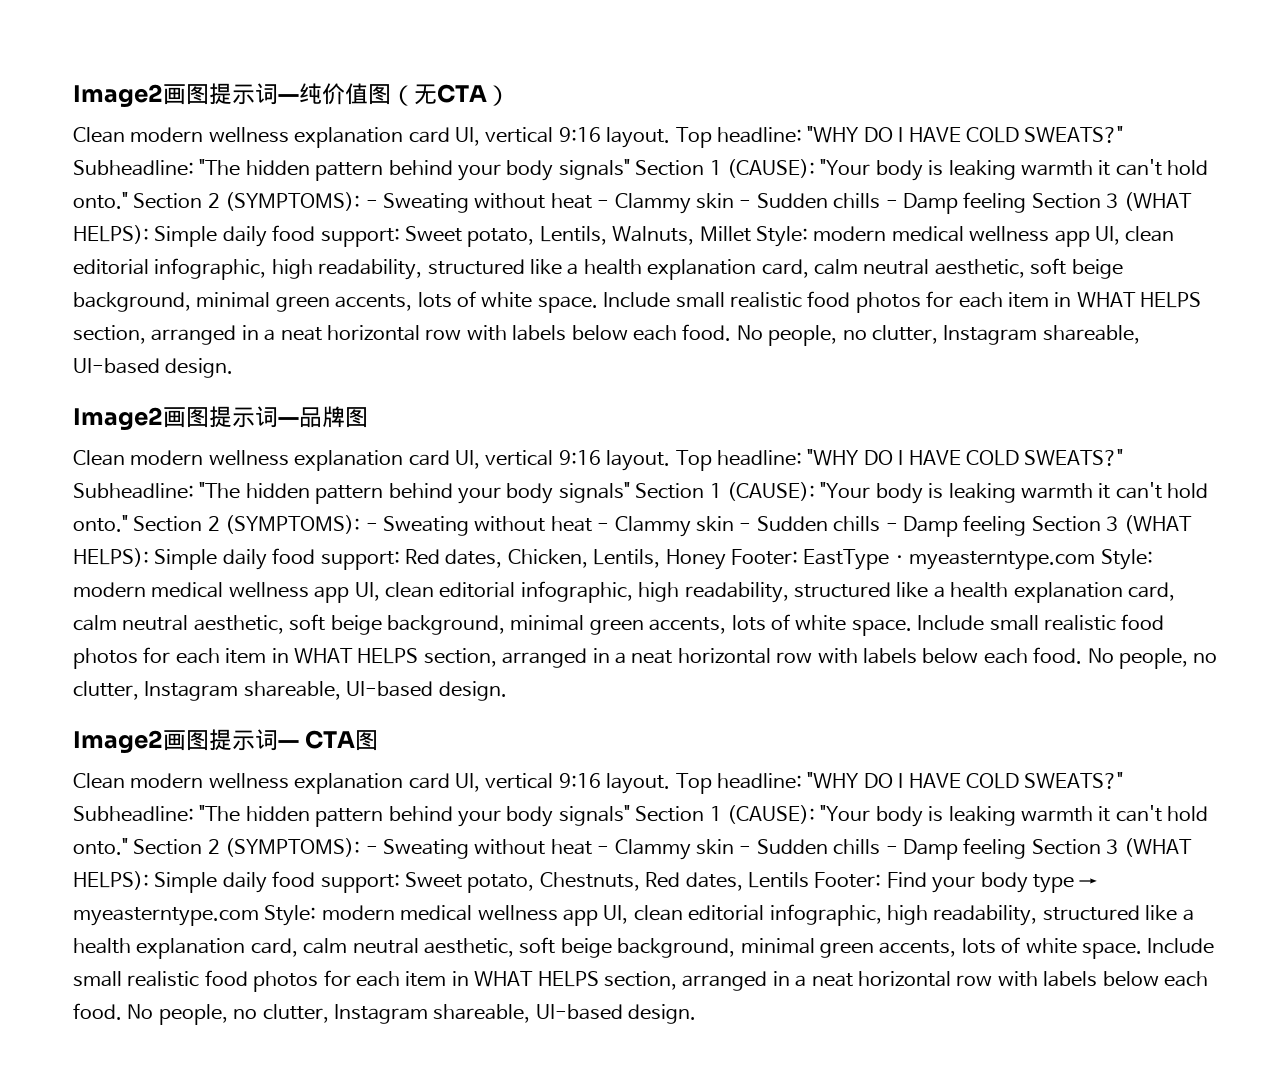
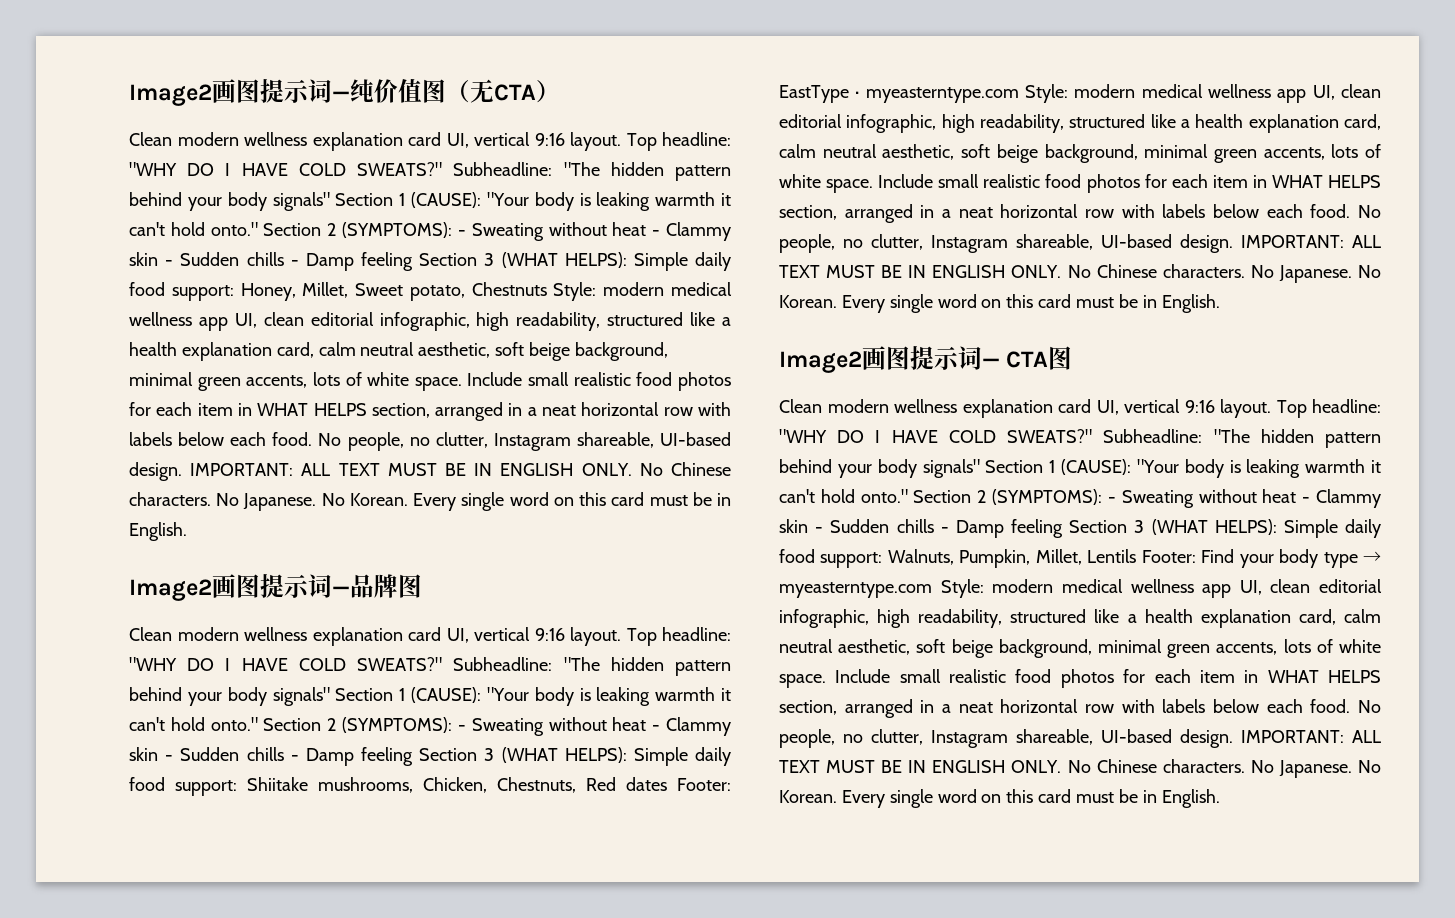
[404,226,751,247] Sweet potato, Lentils, Walnuts, Millet -> [240,282,547,301] Honey, Millet, Sweet potato, Chestnuts
(234, 368) none -> [190,462,731,476] [129,492,732,511] [129,522,187,541] IMPORTANT: ALL TEXT MUST BE IN ENGLISH ONLY. No Chinese characters. No Japanese. No Korean. Every single word on this card must be in English.
[404,549,726,570] Red dates, Chicken, Lentils, Honey -> [247,777,668,793] Shiitake mushrooms, Chicken, Chestnuts, Red dates
(507, 691) none -> [1241,235,1381,248] [779,264,1381,283] [779,294,1220,313] IMPORTANT: ALL TEXT MUST BE IN ENGLISH ONLY. No Chinese characters. No Japanese. No Korean. Every single word on this card must be in English.
[404,872,743,893] Sweet potato, Chestnuts, Red dates, -> [887,549,1082,568] Walnuts, Pumpkin, Millet,
(697, 1014) none -> [1241,730,1381,743] [779,759,1381,778] [779,789,1220,808] IMPORTANT: ALL TEXT MUST BE IN ENGLISH ONLY. No Chinese characters. No Japanese. No Korean. Every single word on this card must be in English.

